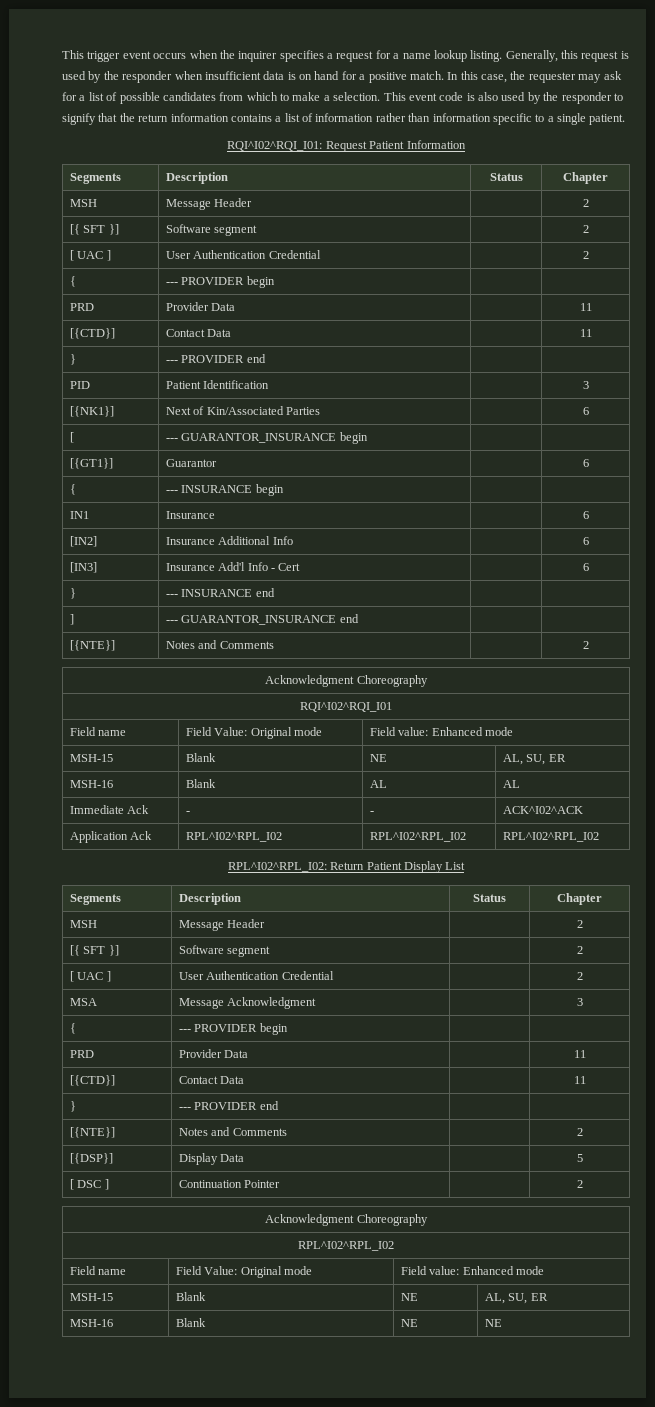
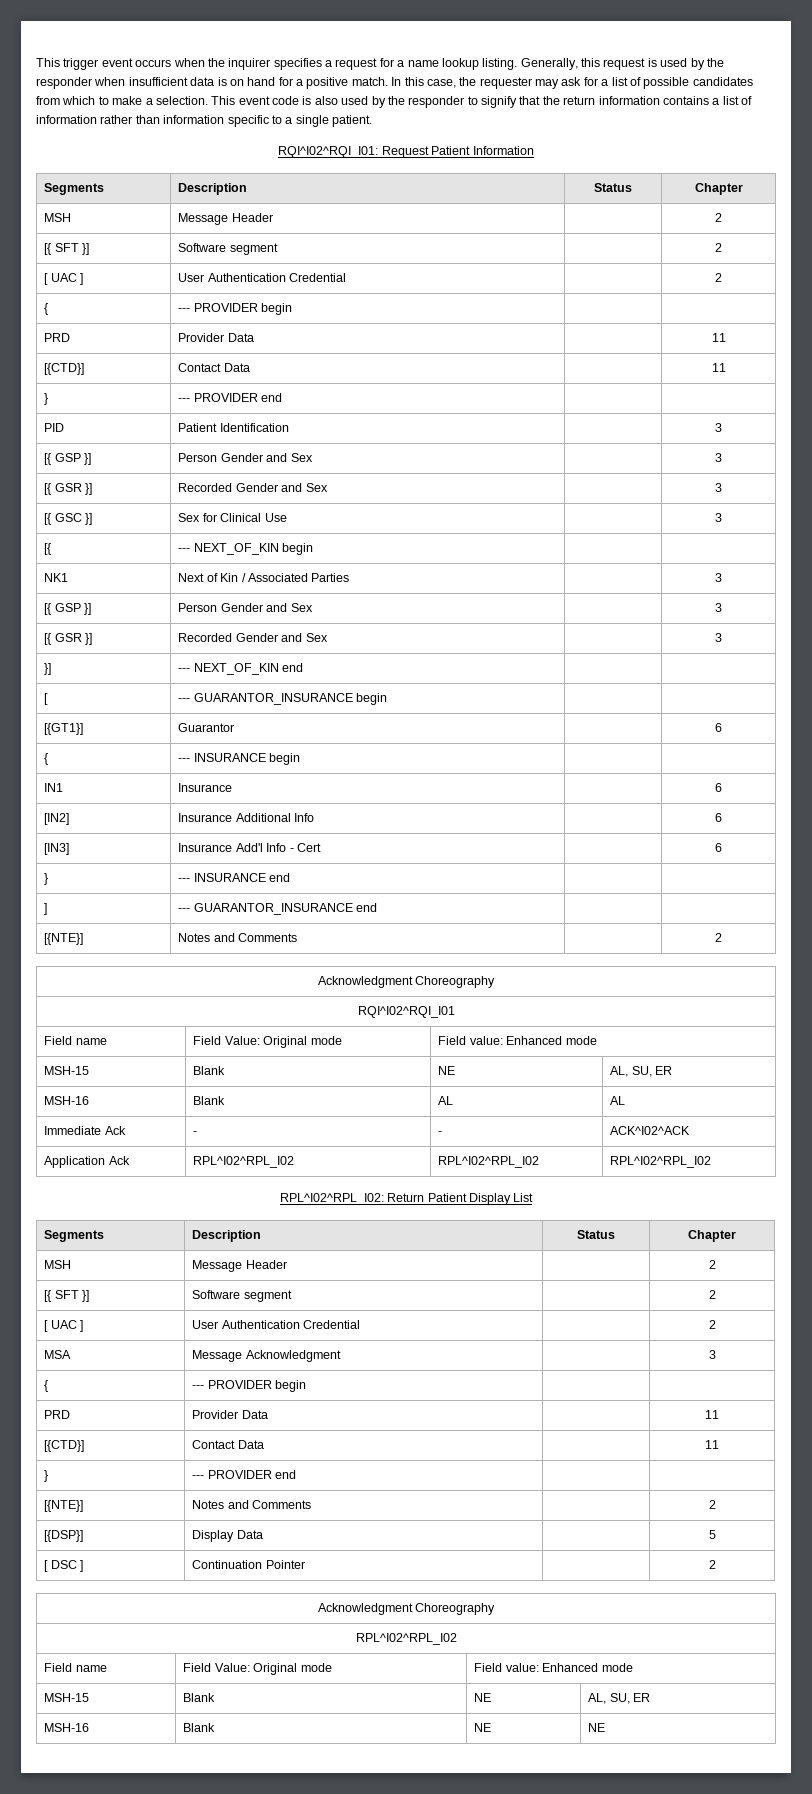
[69,406,114,417] [165,406,320,415] [582,407,589,415] [{NK1}] | Next of Kin/Associated Parties | | 6 -> [44,453,92,465] [178,453,313,462] [715,453,722,462] [44,483,93,495] [178,483,328,492] [715,483,722,492] [44,513,93,525] [178,513,287,522] [715,513,722,522] [44,543,52,555] [178,543,314,555] [44,573,69,582] [178,573,350,582] [715,573,722,582] [44,603,92,615] [178,603,313,612] [715,603,722,612] [44,633,93,645] [178,633,328,642] [715,633,722,642] [44,663,52,675] [178,663,304,675] [{ GSP }] | Person Gender and Sex | | 3 // [{ GSR }] | Recorded Gender and Sex | | 3 // [{ GSC }] | Sex for Clinical Use | | 3 // [{ | --- NEXT_OF_KIN begin | | // NK1 | Next of Kin / Associated Parties | | 3 // [{ GSP }] | Person Gender and Sex | | 3 // [{ GSR }] | Recorded Gender and Sex | | 3 // }] | --- NEXT_OF_KIN end | |

